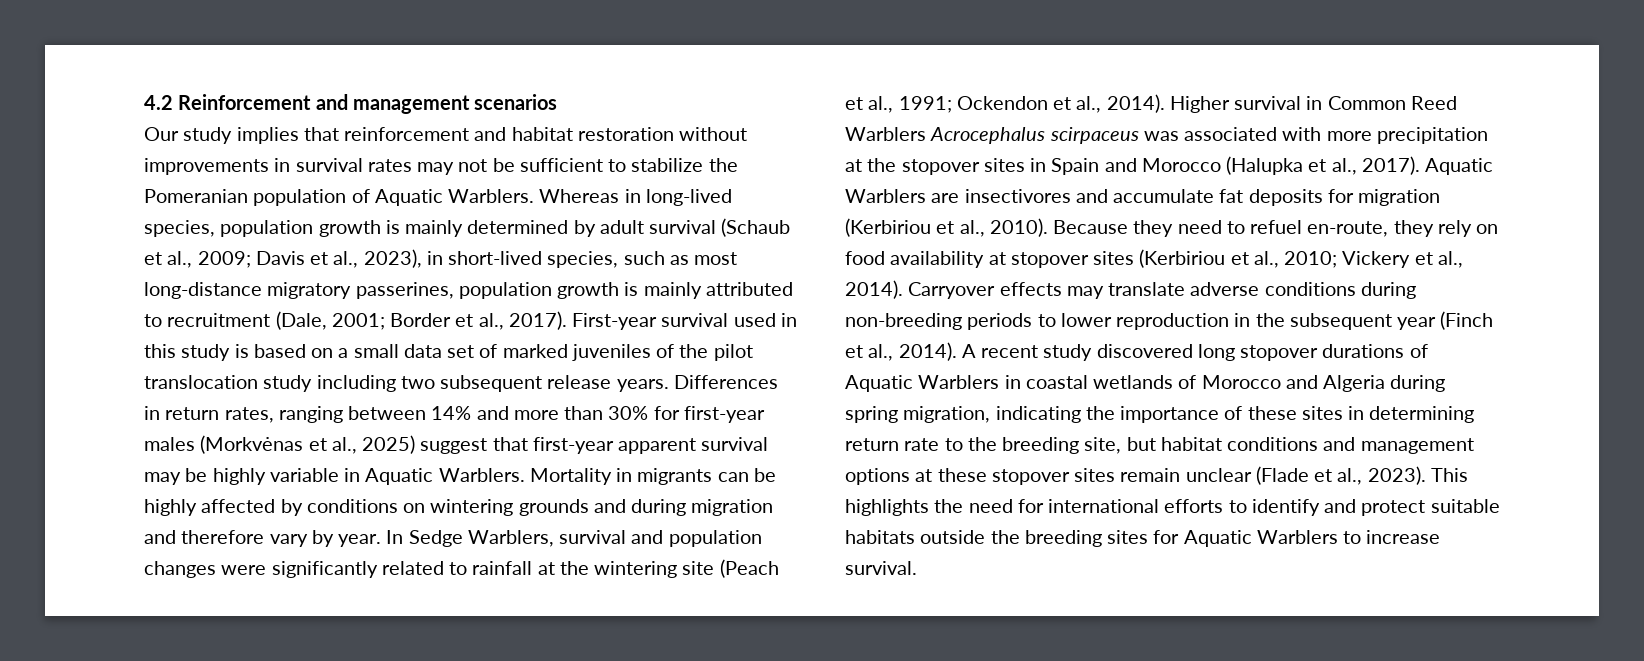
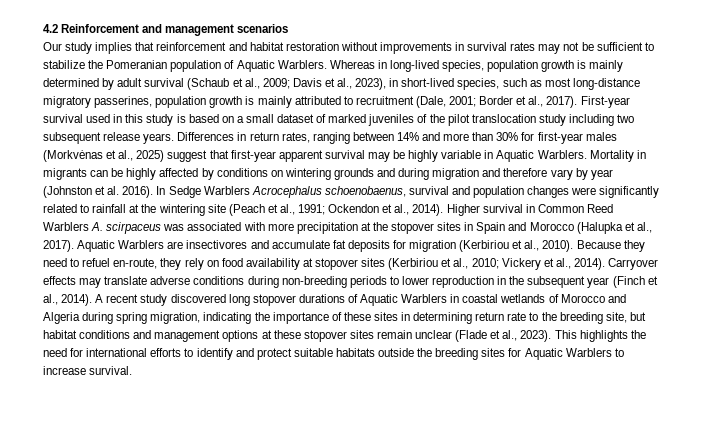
[403,344,475,358] data set -> [277,114,315,123] dataset
[338,530,554,547] year. In Sedge Warblers, -> [590,169,613,180] [43,186,406,198] year (Johnston et al. 2016). In Sedge Warblers Acrocephalus schoenobaenus,
[930,127,1046,144] Acrocephalus -> [91,222,104,231] A.

